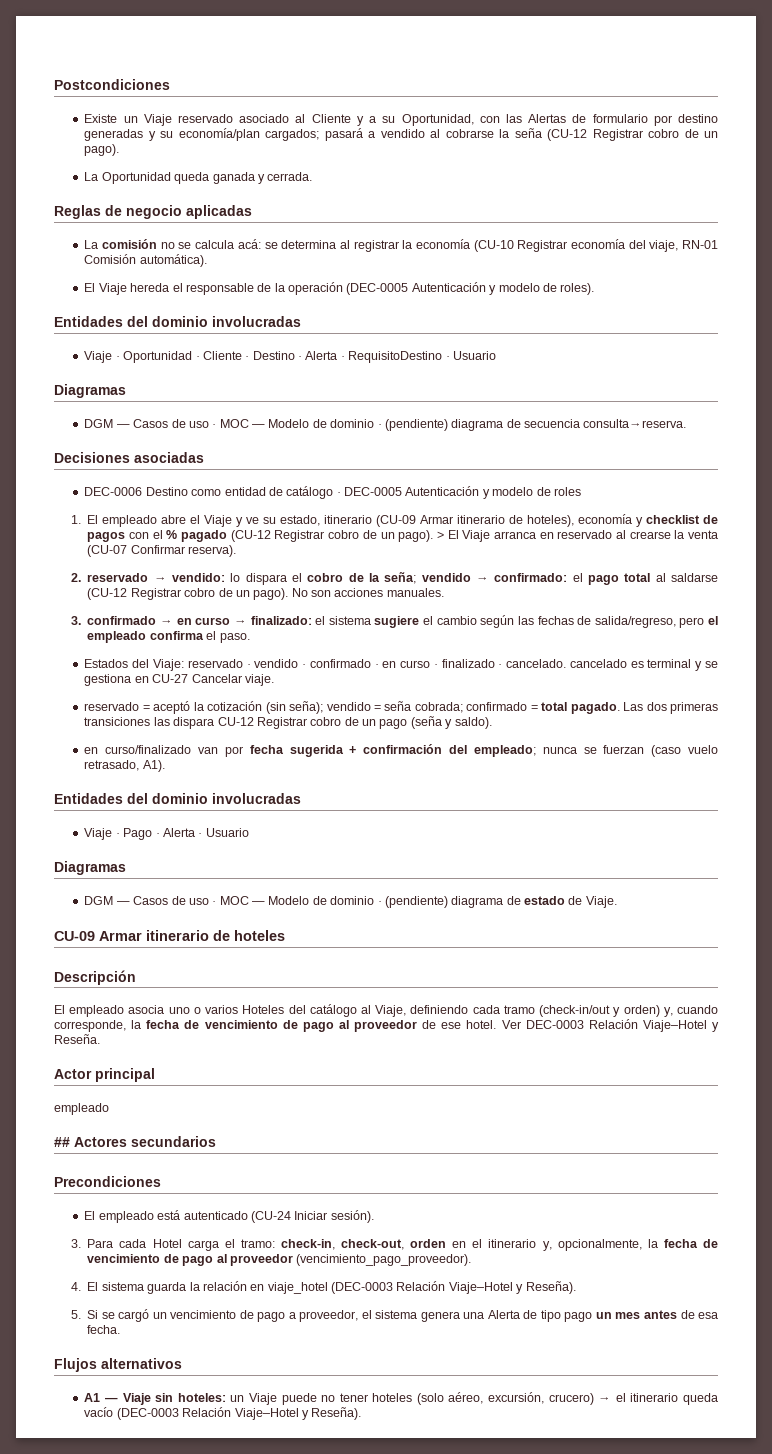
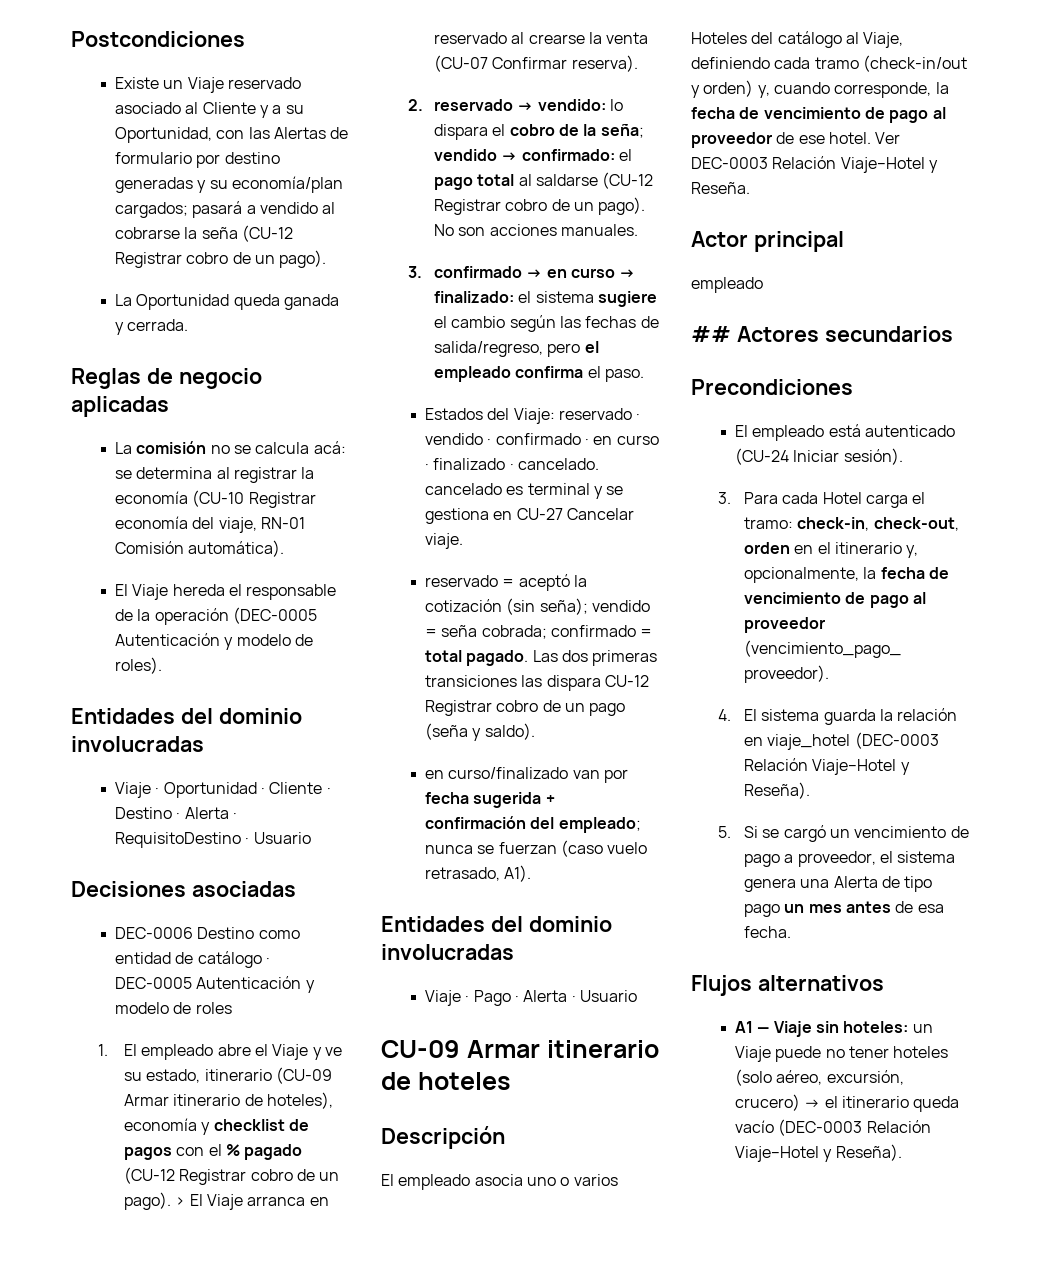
[54,384,126,398] [84,419,687,431] // Diagramas // DGM — Casos de uso · MOC — Modelo de dominio · (pendiente) diagrama de secuencia consulta→reserva. -> (311, 838) none
[54,861,126,875] [84,896,617,908] // Diagramas // DGM — Casos de uso · MOC — Modelo de dominio · (pendiente) diagrama de estado de Viaje. -> (638, 996) none

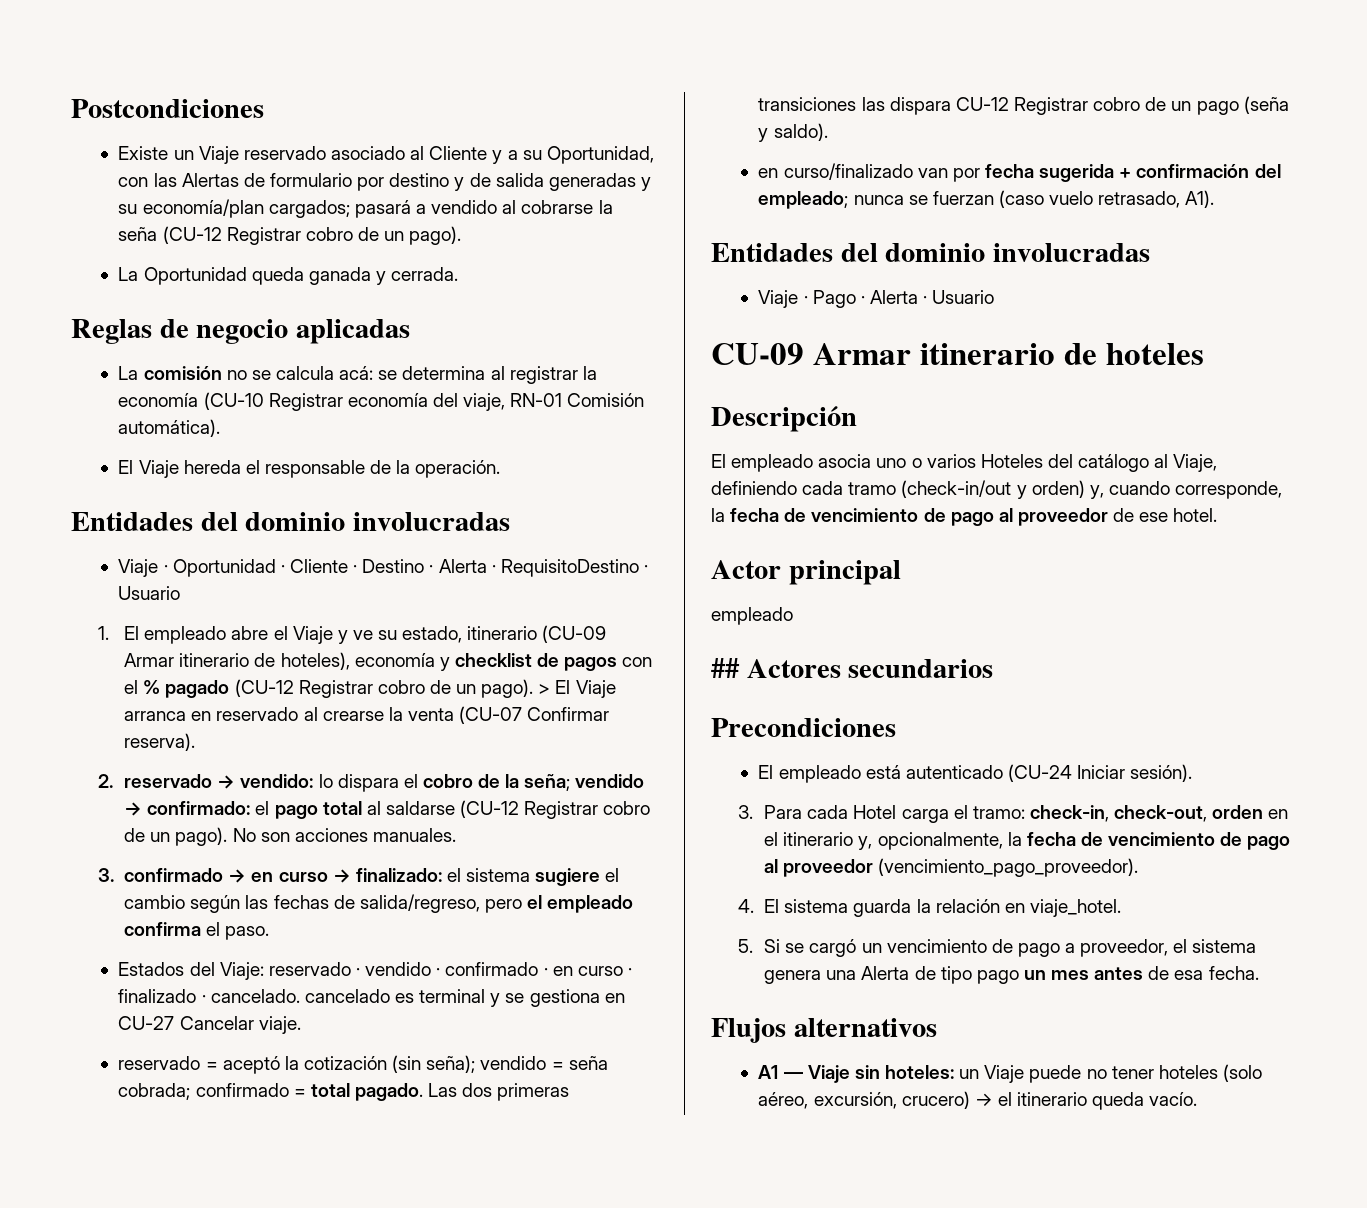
(280, 158) none -> [454,173,544,191] y de salida
[154,607,318,625] [115,633,314,650] [115,657,163,674] operación (DEC-0005 Autenticación y modelo de roles). -> [415,460,501,478] operación.
[71,881,296,897] [115,927,300,939] [115,951,271,968] [115,976,315,993] [115,1002,232,1014] // Decisiones asociadas // DEC-0006 Destino como entidad de catálogo · DEC-0005 Autenticación y modelo de roles -> (181, 593) none
[875,132,901,144] [691,156,938,173] [691,182,750,194] Ver DEC-0003 Relación Viaje–Hotel y Reseña. -> (1218, 515) none
[767,732,939,750] [744,758,910,775] [744,782,811,799] viaje_hotel (DEC-0003 Relación Viaje–Hotel y Reseña). -> [1029,899,1121,917] viaje_hotel.
[735,1119,931,1136] [735,1144,902,1162] vacío (DEC-0003 Relación Viaje–Hotel y Reseña). -> [1149,1092,1198,1106] vacío.

